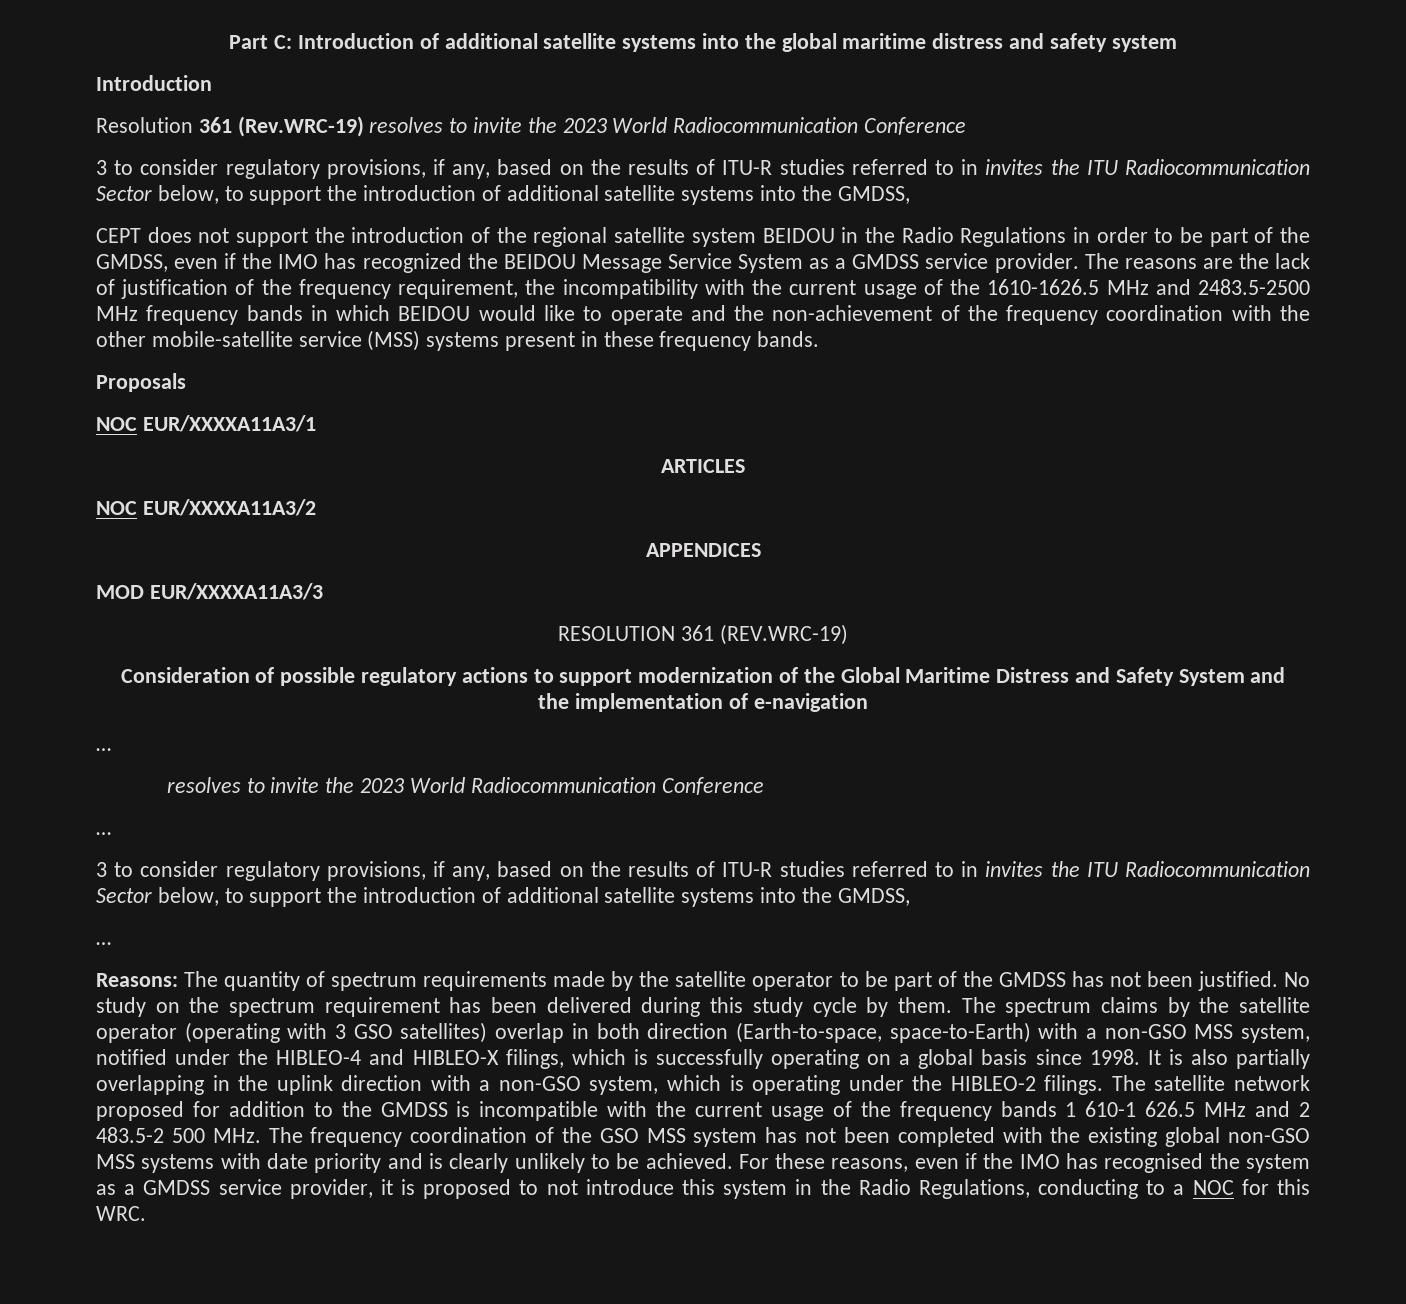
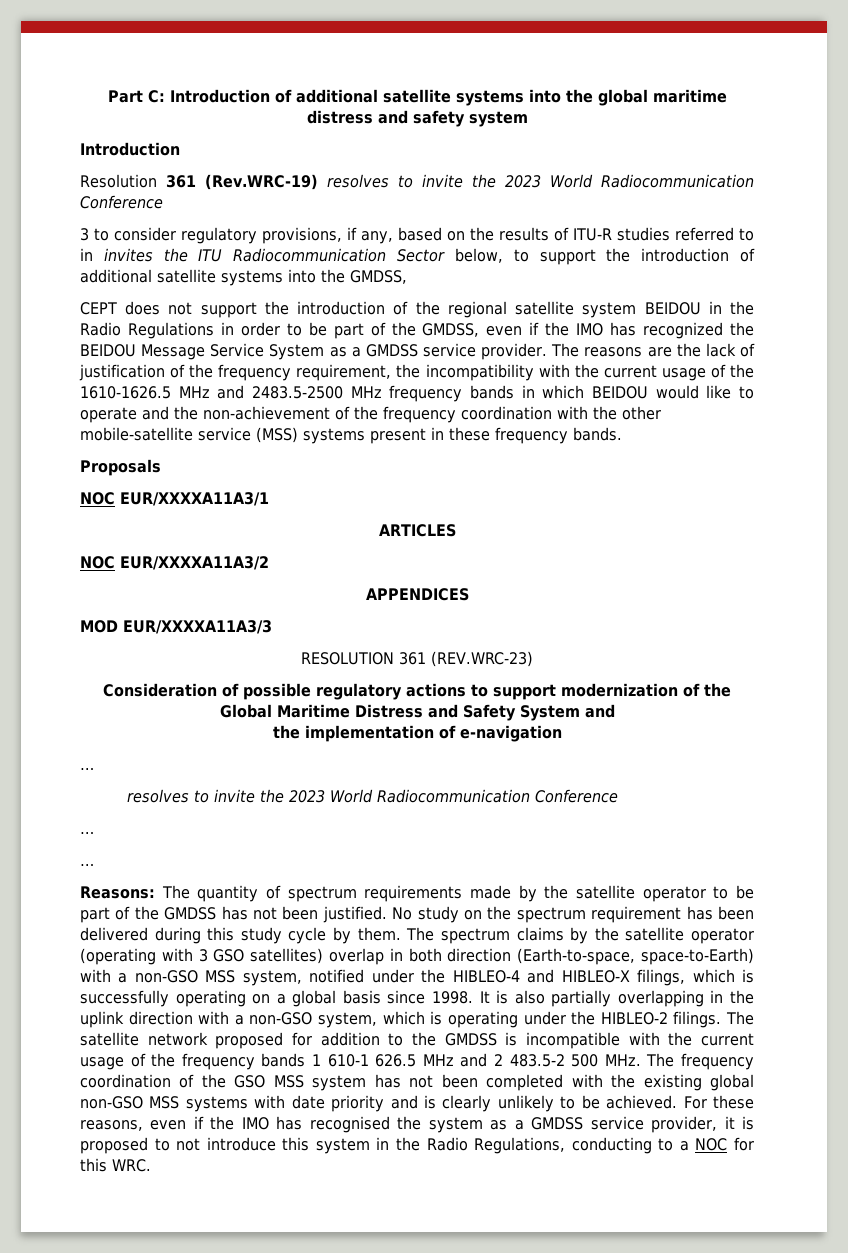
[719,624,848,645] (REV.WRC-19) -> [430,651,534,667] (REV.WRC-23)
[96,861,1311,881] [96,887,910,907] // 3 to consider regulatory provisions, if any, based on the results of ITU-R studies referred to in invites the ITU Radiocommunication Sector below, to support the introduction of additional satellite systems into the GMDSS, -> (94, 833) none

